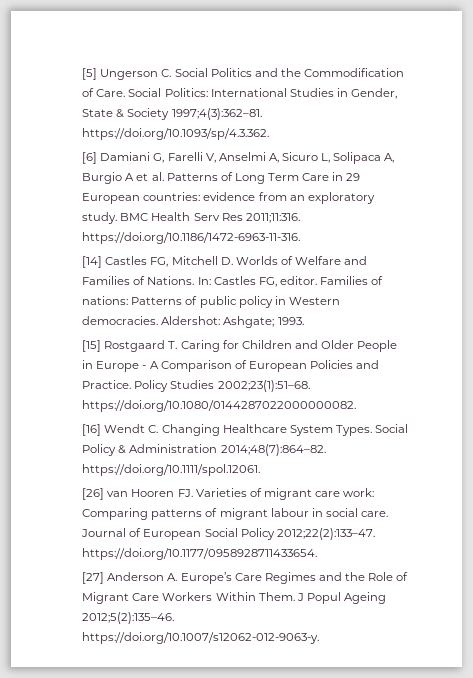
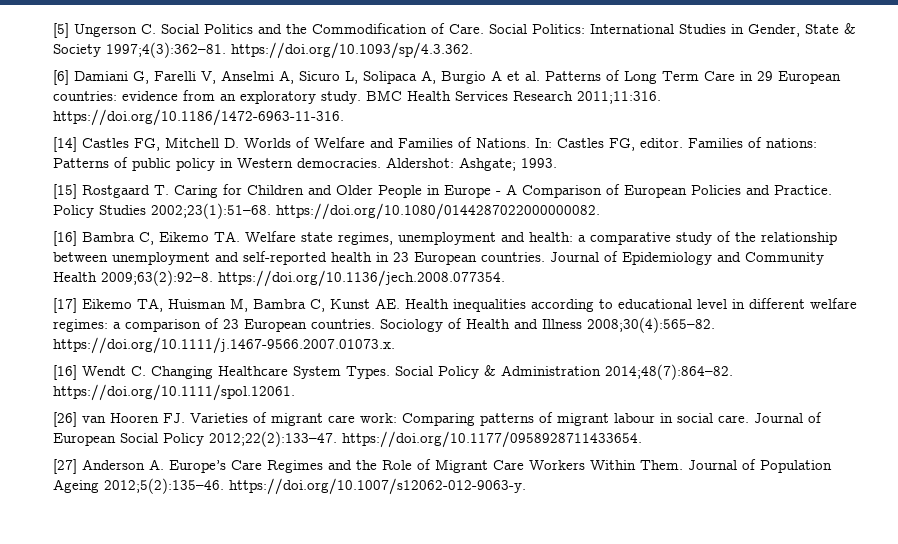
[193,213,243,221] Serv Res -> [455,91,574,101] Services Research
(357, 406) none -> [53,231,838,246] [53,251,825,265] [53,270,506,287] [53,298,858,313] [53,317,716,333] [53,337,396,354] // [16] Bambra C, Eikemo TA. Welfare state regimes, unemployment and health: a comparative study of the relationship between unemployment and self-reported health in 23 European countries. Journal of Epidemiology and Community Health 2009;63(2):92–8. https://doi.org/10.1136/jech.2008.077354. // [17] Eikemo TA, Huisman M, Bambra C, Kunst AE. Health inequalities according to educational level in different welfare regimes: a comparison of 23 European countries. Sociology of Health and Illness 2008;30(4):565–82. https://doi.org/10.1111/j.1467-9566.2007.01073.x.
[296,592,341,604] J Popul -> [688,459,833,473] Journal of Population

